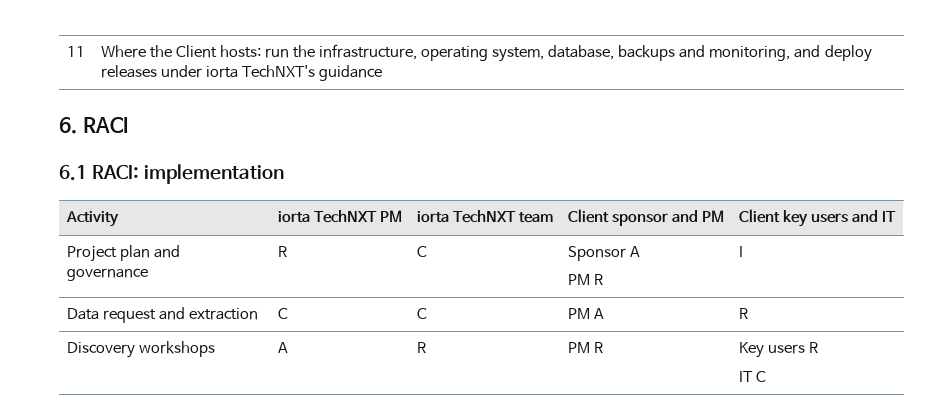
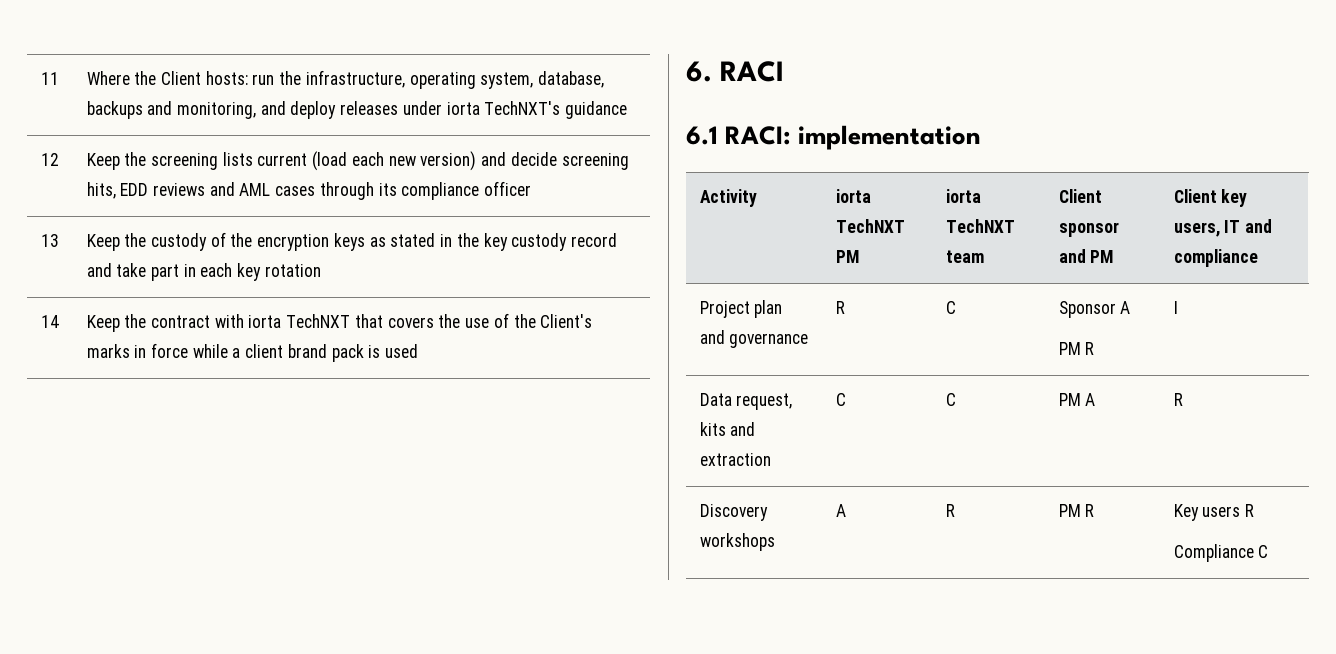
(383, 73) none -> [40,153,59,166] [86,151,629,171] [86,181,532,200] [40,234,59,247] [86,232,617,251] [86,263,321,281] [40,315,59,328] [86,313,593,332] [86,343,419,362] // 12 | Keep the screening lists current (load each new version) and decide screening hits, EDD reviews and AML cases through its compliance officer // 13 | Keep the custody of the encryption keys as stated in the key custody record and take part in each key rotation // 14 | Keep the contract with iorta TechNXT that covers the use of the Client's marks in force while a client brand pack is used
[810,210,897,223] users and IT -> [1173,219,1272,237] [1173,249,1258,267] users, IT and compliance
[102,309,156,323] request -> [736,393,793,410] [699,422,726,436] request, kits
[738,371,753,382] IT -> [1173,544,1254,562] Compliance

